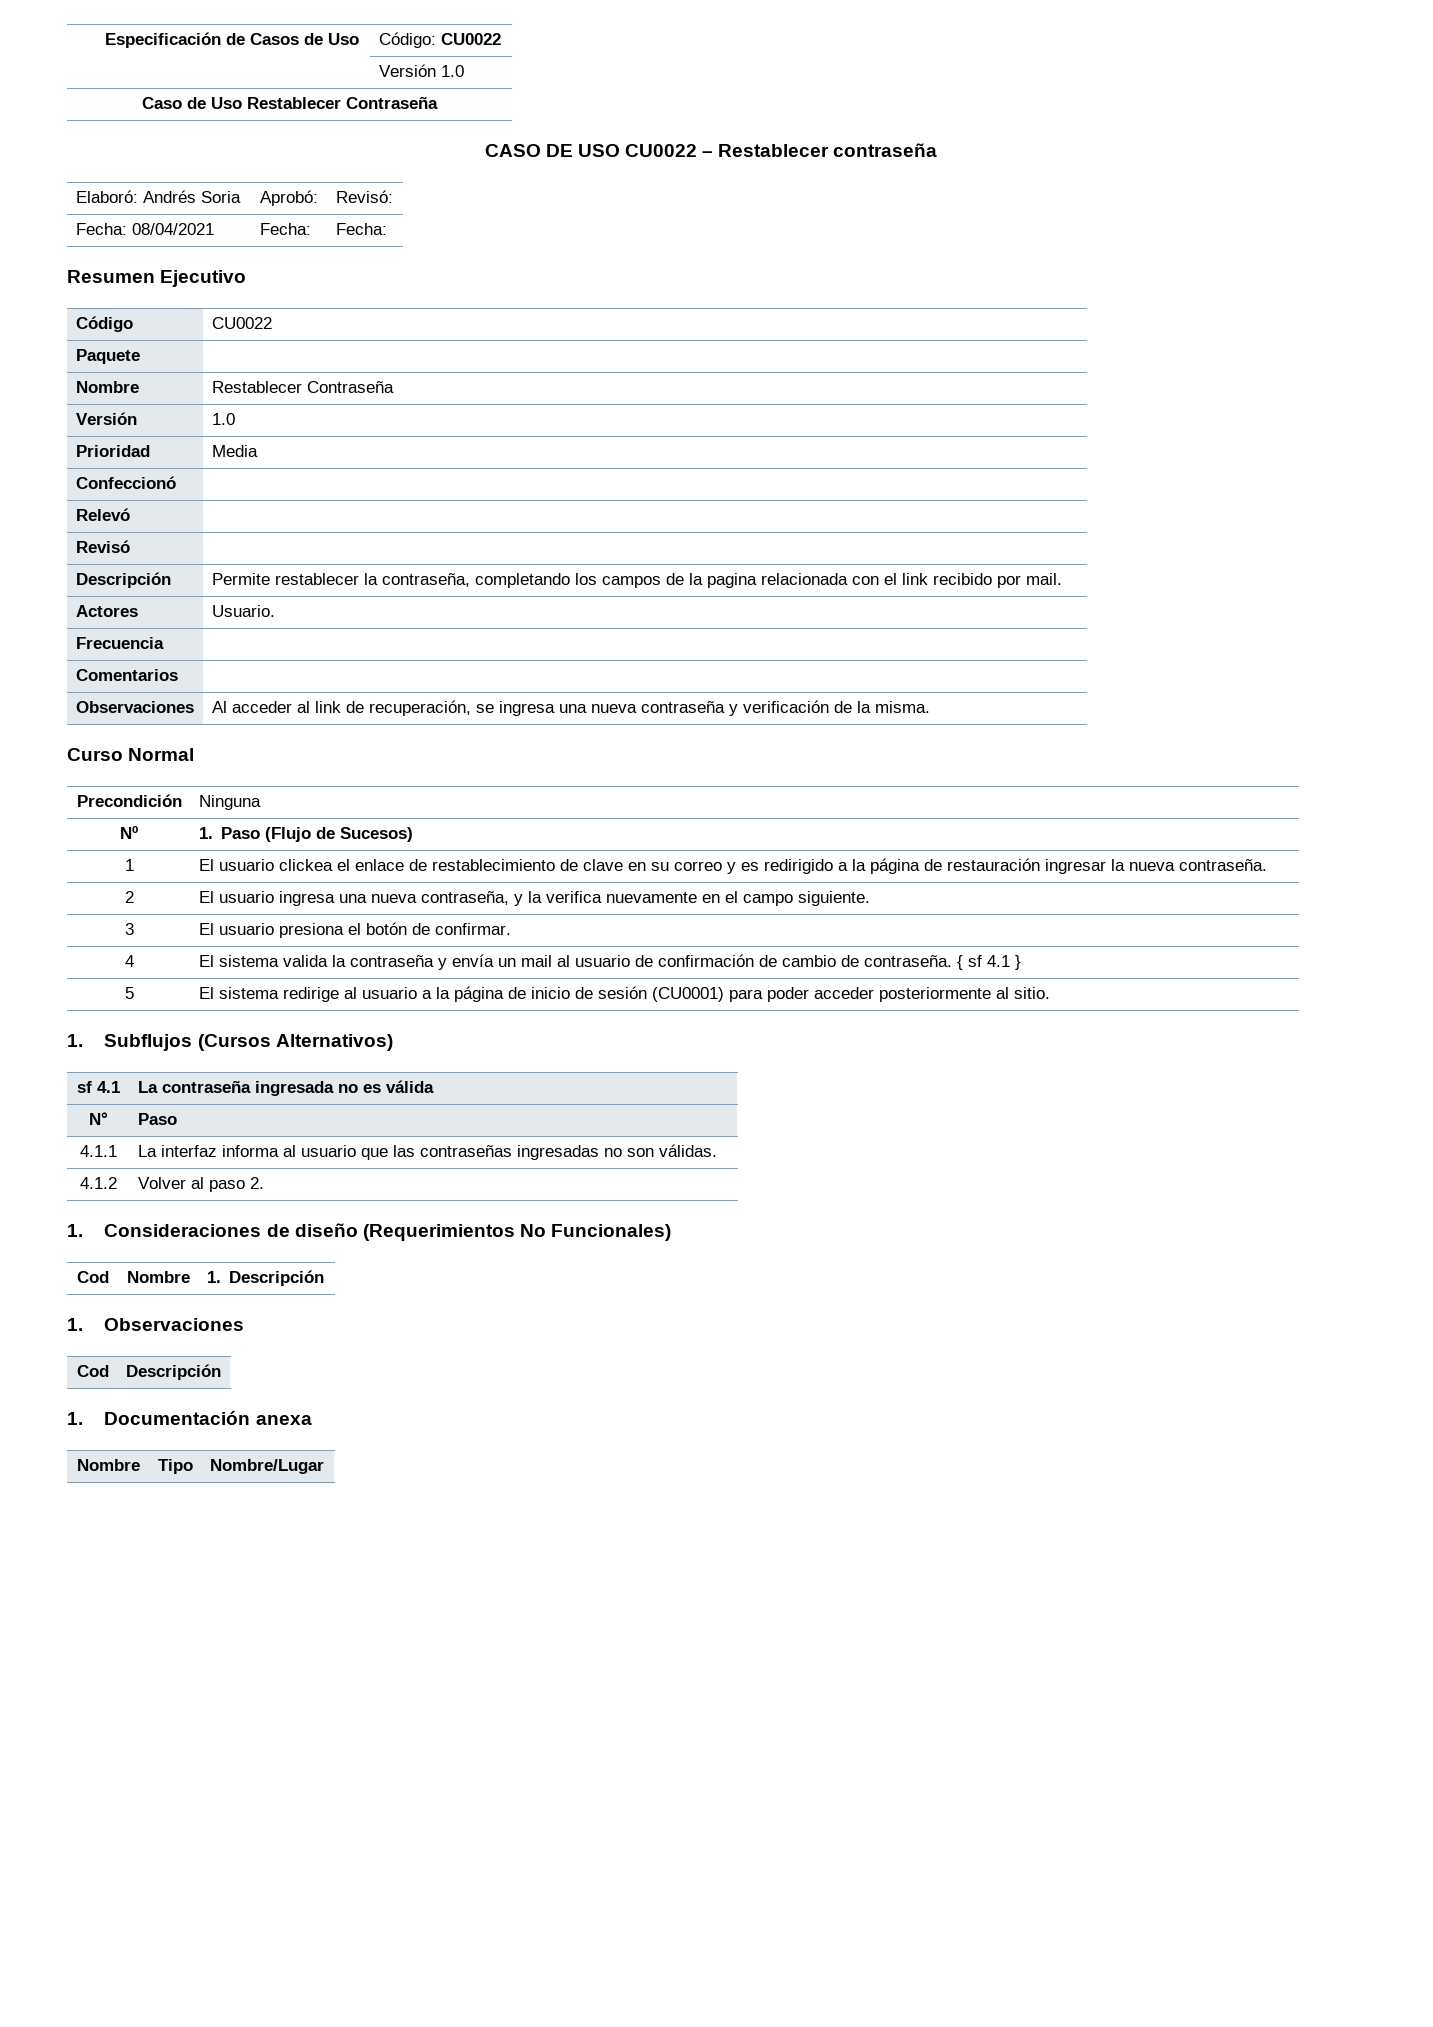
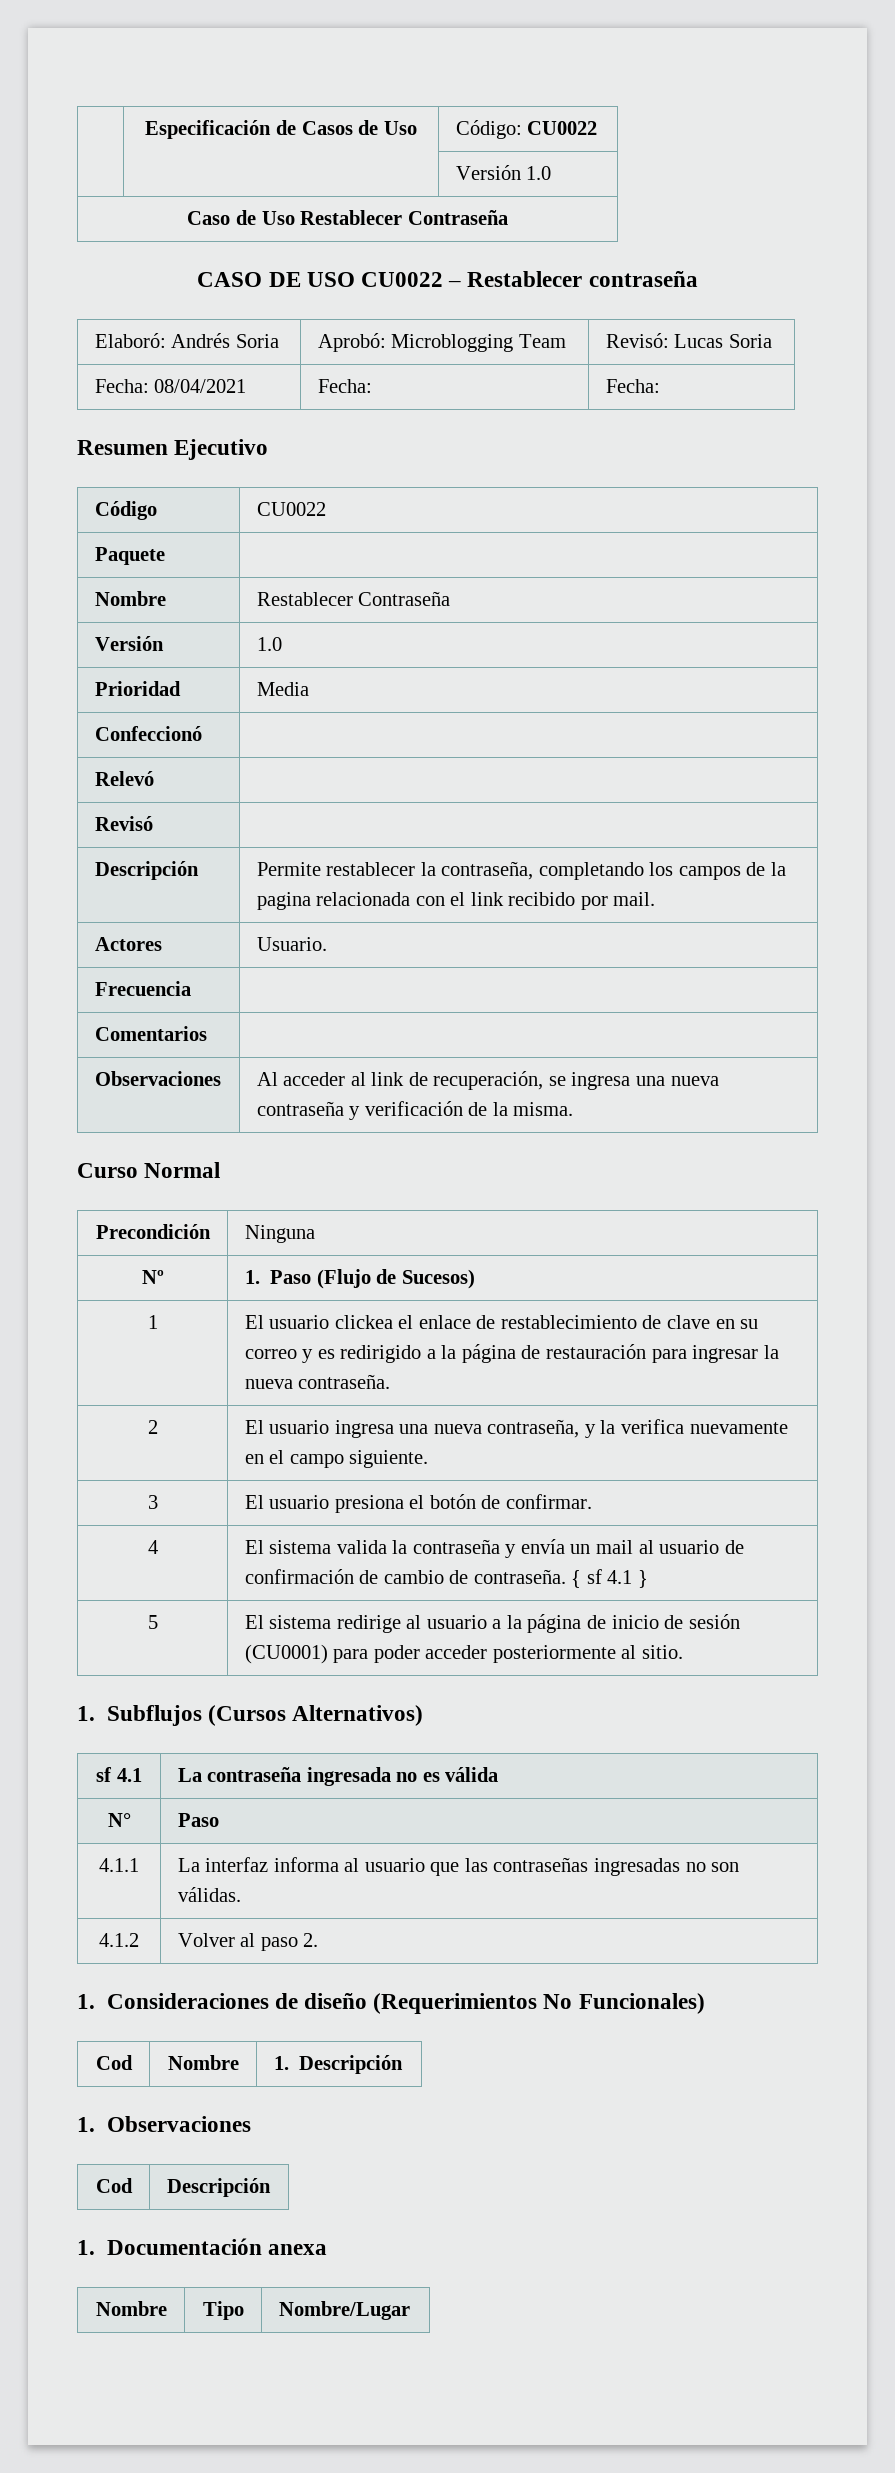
(318, 198) none -> [391,334,566,352] Microblogging Team
(393, 196) none -> [674,334,772,348] Lucas Soria
(1040, 864) none -> [651,1349,687,1363] para

